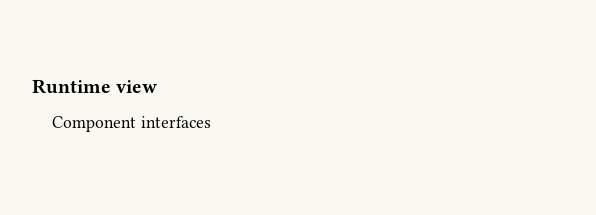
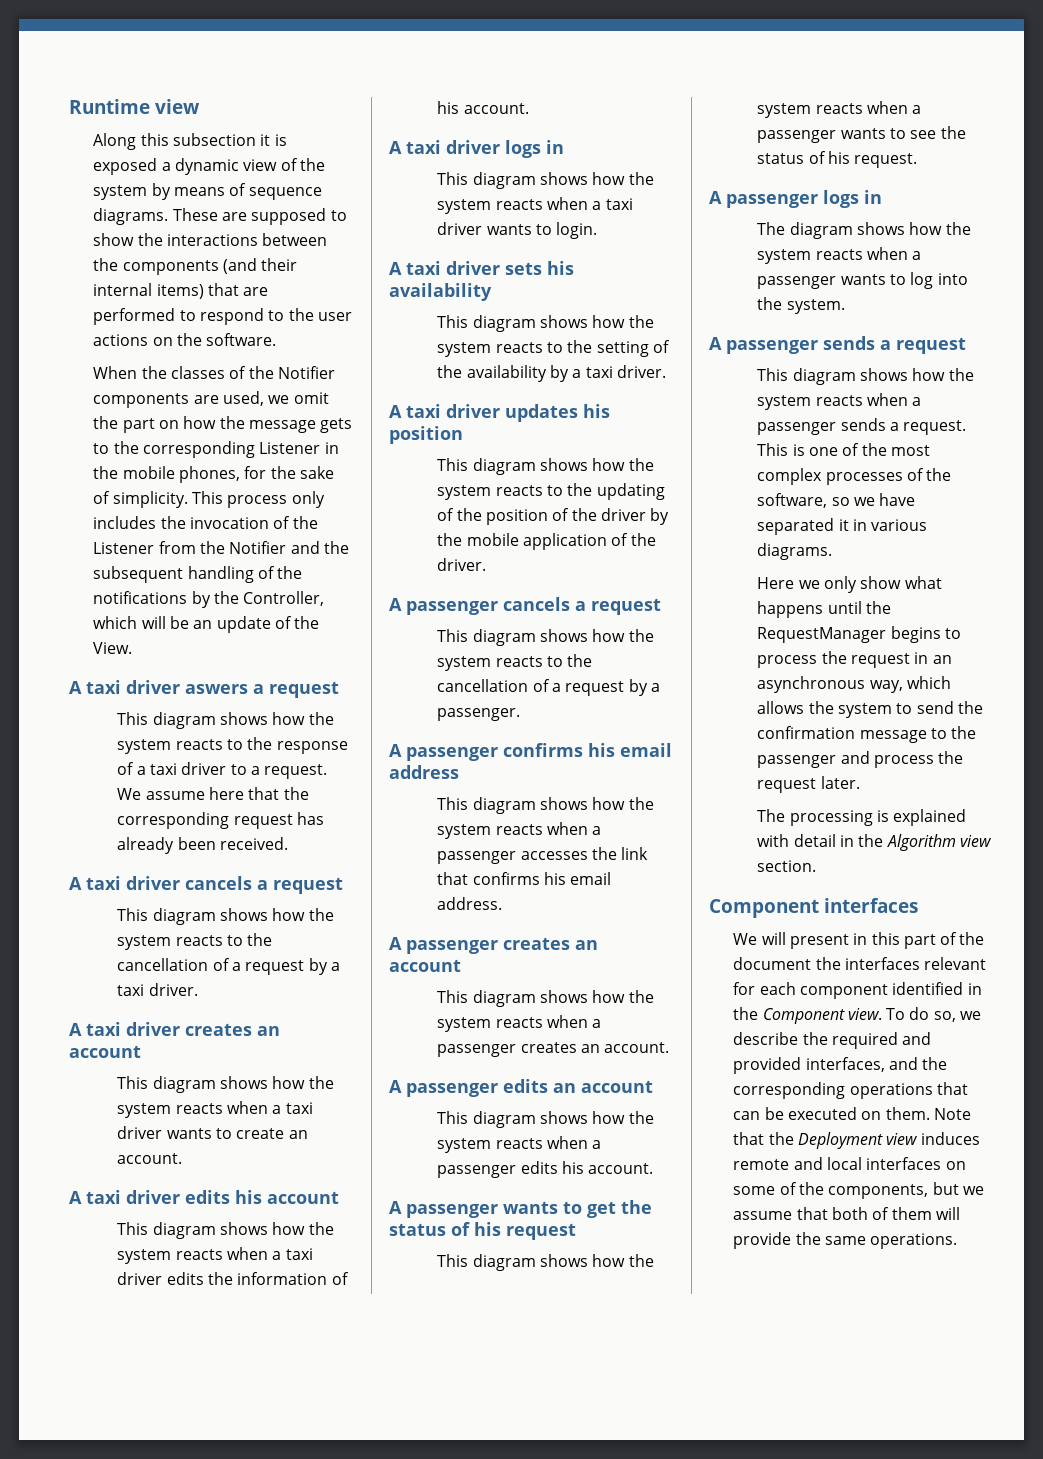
[52,116,211,132] Component interfaces -> [93,133,287,150] [93,158,325,175] [93,183,322,200] [93,208,347,225] [93,233,328,246] [93,258,298,275] [93,283,269,299] [93,308,352,325] [93,333,277,346] [93,366,335,379] [93,391,329,408] [93,416,353,433] [93,441,339,458] [93,466,334,483] [93,491,325,508] [93,516,318,529] [93,541,349,554] [93,566,303,583] [93,591,325,608] [93,616,320,633] [93,642,133,654] [69,680,339,698] [117,712,334,729] [117,737,348,754] [117,762,328,779] [117,787,309,800] [117,812,325,829] [117,837,289,854] [69,876,343,894] [117,908,334,925] [117,933,273,950] [117,958,341,975] [117,983,198,996] [69,1022,280,1036] [69,1045,141,1058] [117,1076,334,1093] [117,1101,313,1118] [117,1126,308,1139] [117,1153,183,1164] [69,1190,339,1204] [117,1222,334,1239] [117,1247,313,1264] [117,1272,349,1285] [437,101,529,114] [389,140,564,158] [437,172,654,189] [437,197,633,214] [437,222,598,239] [389,261,574,275] [389,283,492,301] [437,315,654,332] [437,340,671,357] [437,365,667,382] [389,404,610,422] [389,426,463,444] [437,458,654,475] [437,483,665,500] [437,508,670,525] [437,533,656,550] [437,558,487,571] [389,597,661,615] [437,629,654,646] [437,654,593,671] [437,679,661,696] [437,708,521,721] [389,743,672,761] [389,765,459,779] [437,797,654,814] [437,822,602,839] [437,847,649,864] [437,872,612,885] [437,897,503,910] [389,937,598,954] [389,959,461,972] [437,990,654,1007] [437,1015,602,1032] [437,1042,670,1057] [389,1079,653,1097] [437,1111,654,1128] [437,1136,602,1153] [437,1161,654,1178] [389,1200,652,1218] [389,1222,576,1240] [437,1254,654,1271] [757,101,922,118] [757,126,966,143] [757,151,918,168] [709,190,882,208] [757,222,971,239] [757,247,922,264] [757,272,968,289] [757,297,845,314] [709,336,966,354] [757,368,974,385] [757,393,922,410] [757,418,967,435] [757,443,931,456] [757,468,952,485] [757,493,916,508] [757,518,928,535] [757,543,833,560] [757,576,942,593] [757,601,892,618] [757,626,962,643] [757,651,952,668] [757,676,952,693] [757,701,984,718] [757,726,977,743] [757,751,964,768] [757,776,860,793] [757,809,967,826] [757,834,993,851] [757,860,817,872] [709,898,918,918] [733,932,985,949] [733,957,987,970] [733,982,982,999] [733,1007,982,1024] [733,1032,932,1049] [733,1057,948,1074] [733,1082,968,1099] [733,1107,971,1120] [733,1132,980,1149] [733,1157,966,1170] [733,1182,984,1199] [733,1207,960,1220] [733,1232,958,1249] Along this subsection it is exposed a dynamic view of the system by means of sequence diagrams. These are supposed to show the interactions between the components (and their internal items) that are performed to respond to the user actions on the software. // When the classes of the Notifier components are used, we omit the part on how the message gets to the corresponding Listener in the mobile phones, for the sake of simplicity. This process only includes the invocation of the Listener from the Notifier and the subsequent handling of the notifications by the Controller, which will be an update of the View. // A taxi driver aswers a request // This diagram shows how the system reacts to the response of a taxi driver to a request. We assume here that the corresponding request has already been received. // A taxi driver cancels a request // This diagram shows how the system reacts to the cancellation of a request by a taxi driver. // A taxi driver creates an account // This diagram shows how the system reacts when a taxi driver wants to create an account. // A taxi driver edits his account // This diagram shows how the system reacts when a taxi driver edits the information of his account. // A taxi driver logs in // This diagram shows how the system reacts when a taxi driver wants to login. // A taxi driver sets his availability // This diagram shows how the system reacts to the setting of the availability by a taxi driver. // A taxi driver updates his position // This diagram shows how the system reacts to the updating of the position of the driver by the mobile application of the driver. // A passenger cancels a request // This diagram shows how the system reacts to the cancellation of a request by a passenger. // A passenger confirms his email address // This diagram shows how the system reacts when a passenger accesses the link that confirms his email address. // A passenger creates an account // This diagram shows how the system reacts when a passenger creates an account. // A passenger edits an account // This diagram shows how the system reacts when a passenger edits his account. // A passenger wants to get the status of his request // This diagram shows how the system reacts when a passenger wants to see the status of his request. // A passenger logs in // The diagram shows how the system reacts when a passenger wants to log into the system. // A passenger sends a request // This diagram shows how the system reacts when a passenger sends a request. This is one of the most complex processes of the software, so we have separated it in various diagrams. // Here we only show what happens until the RequestManager begins to process the request in an asynchronous way, which allows the system to send the confirmation message to the passenger and process the request later. // The processing is explained with detail in the Algorithm view section. // Component interfaces // We will present in this part of the document the interfaces relevant for each component identified in the Component view. To do so, we describe the required and provided interfaces, and the corresponding operations that can be executed on them. Note that the Deployment view induces remote and local interfaces on some of the components, but we assume that both of them will provide the same operations.

